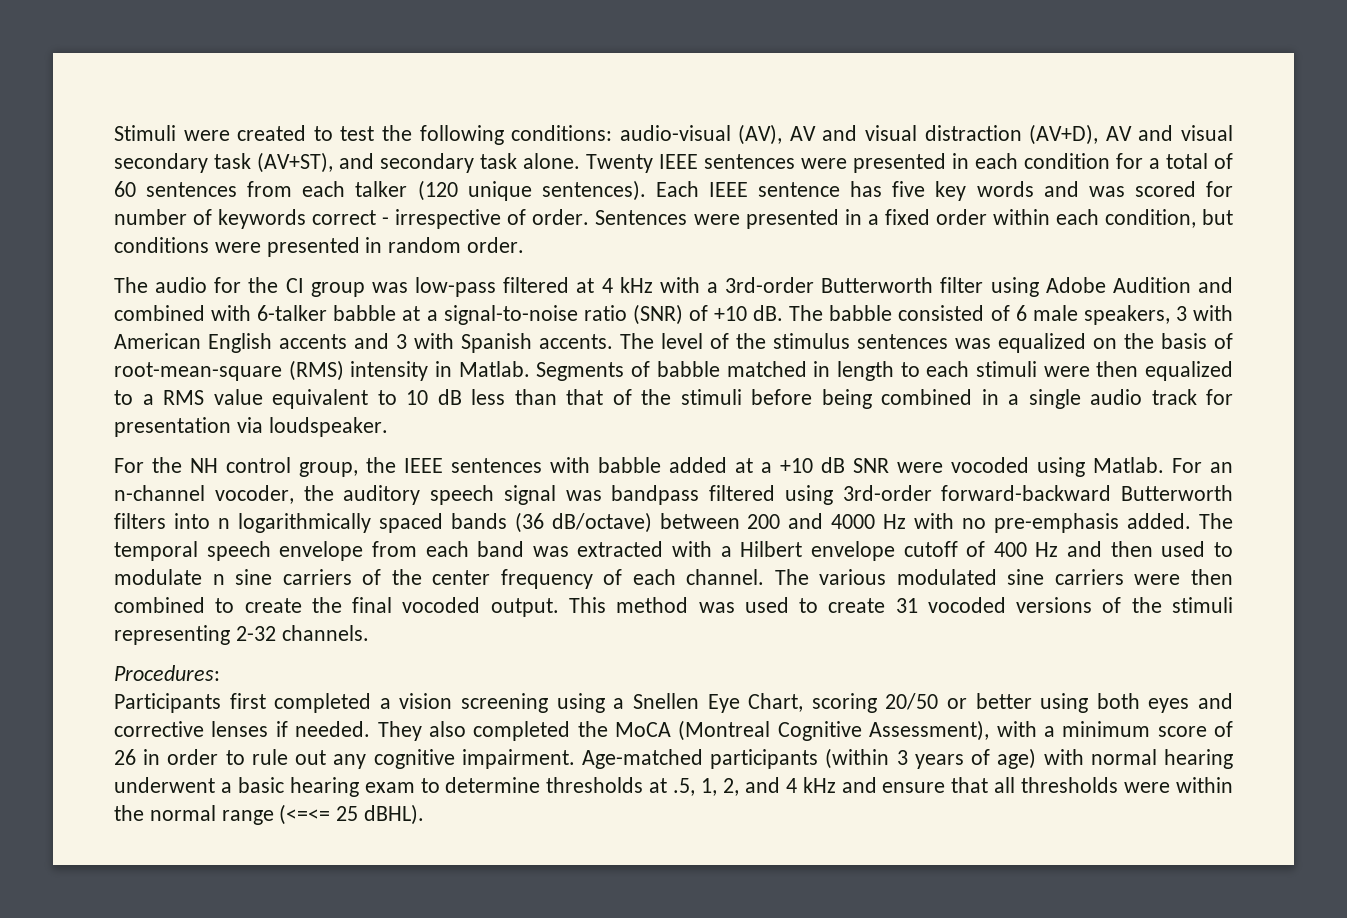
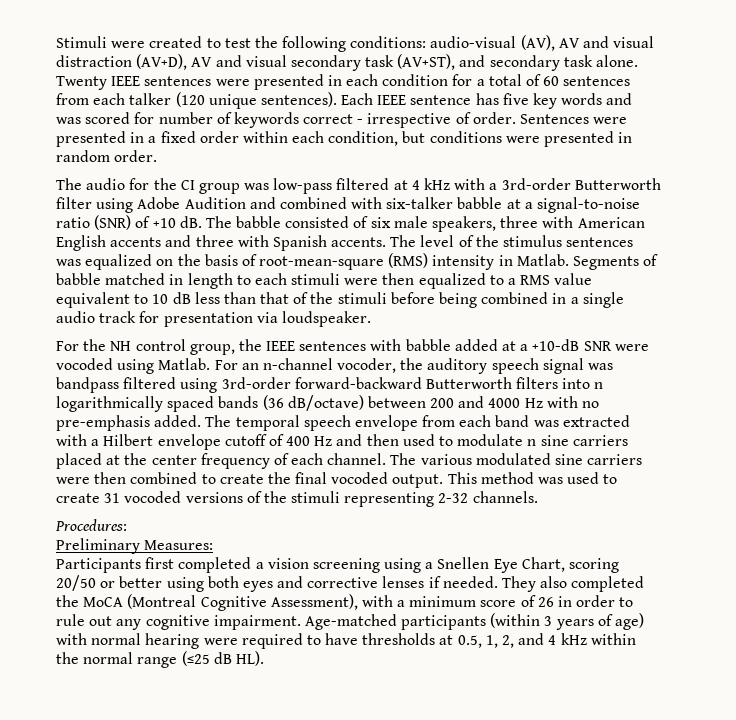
[257,305,328,321] 6-talker -> [386,197,454,209] six-talker
[1015,305,1027,321] 6 -> [370,217,391,228] six
[1175,306,1187,321] 3 -> [500,216,539,228] three
[396,334,407,349] 3 -> [195,235,234,247] three
[780,457,845,473] +10 dB -> [532,339,580,351] +10-dB
[362,569,382,585] of -> [56,453,121,469] placed at
(220, 673) none -> [56,538,214,554] // Preliminary Measures:
[114,777,541,797] underwent a basic hearing exam to determine -> [203,633,359,649] were required to have
[673,778,696,796] .5, -> [457,635,482,648] 0.5,
[841,777,1171,793] and ensure that all thresholds were -> (587, 639) none
[279,804,425,825] (<=<= 25 dBHL). -> [181,651,264,666] (≤25 dB HL).

